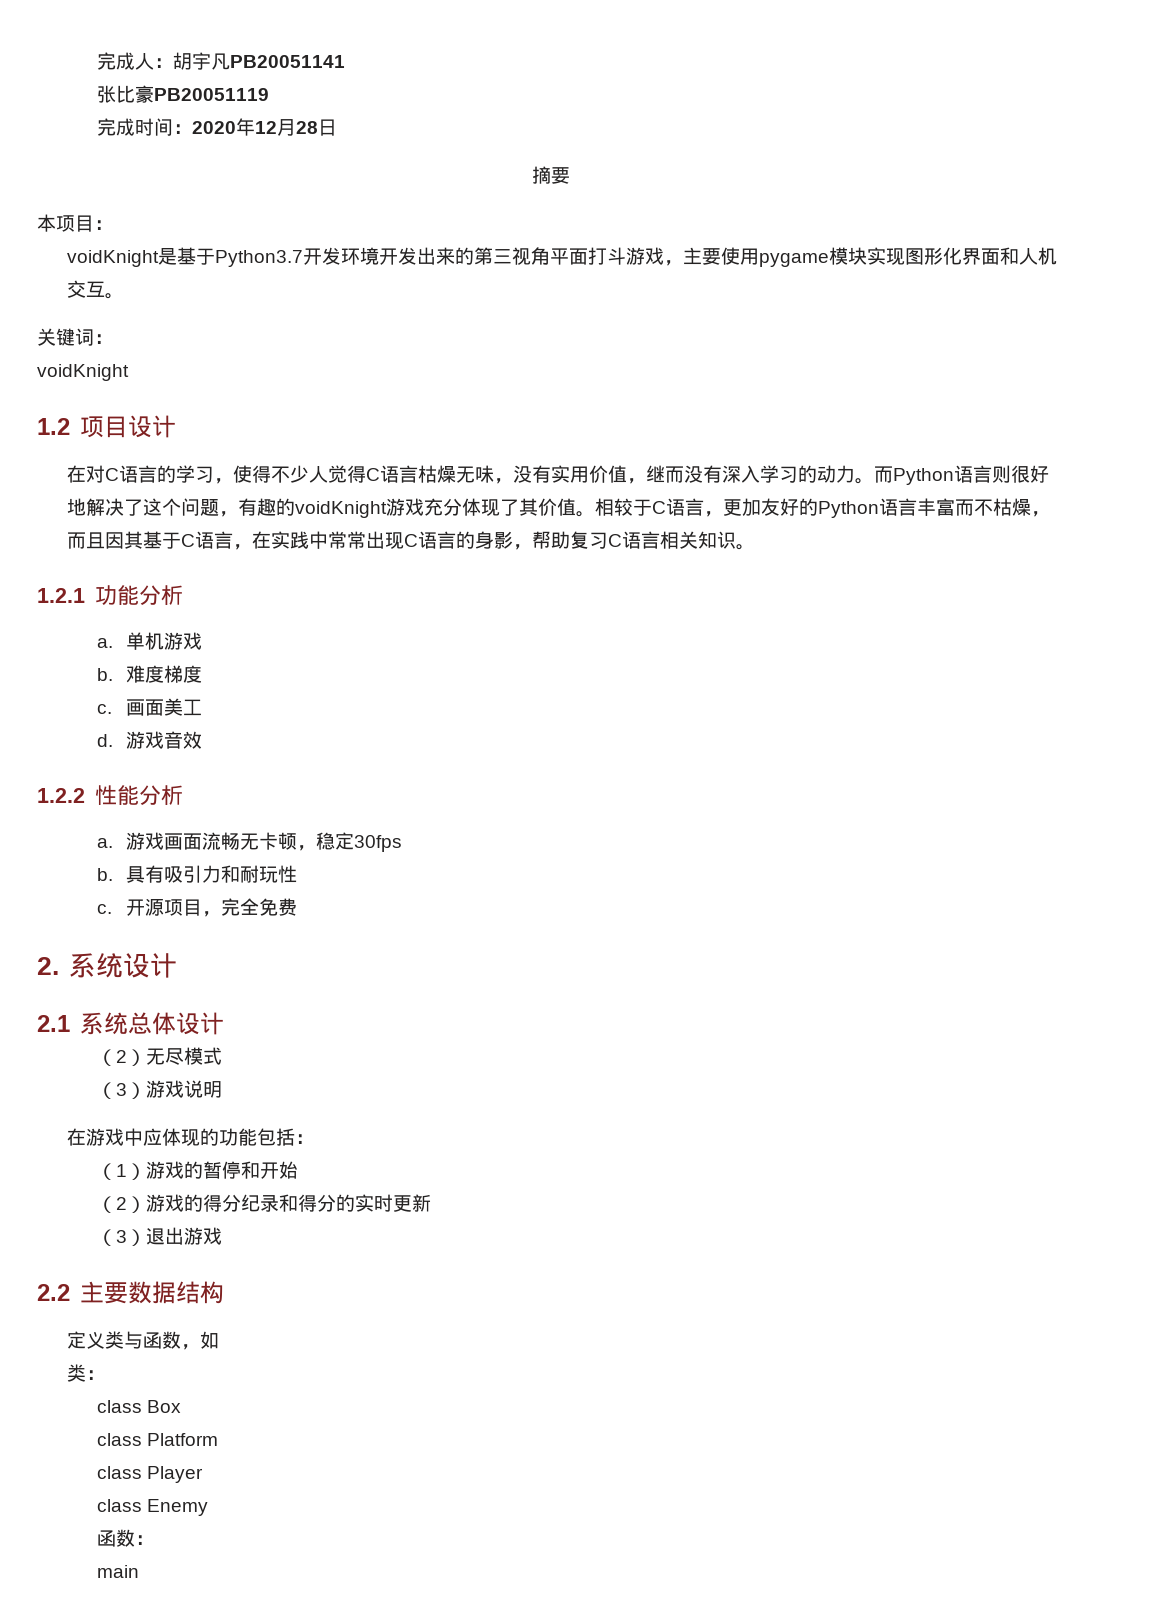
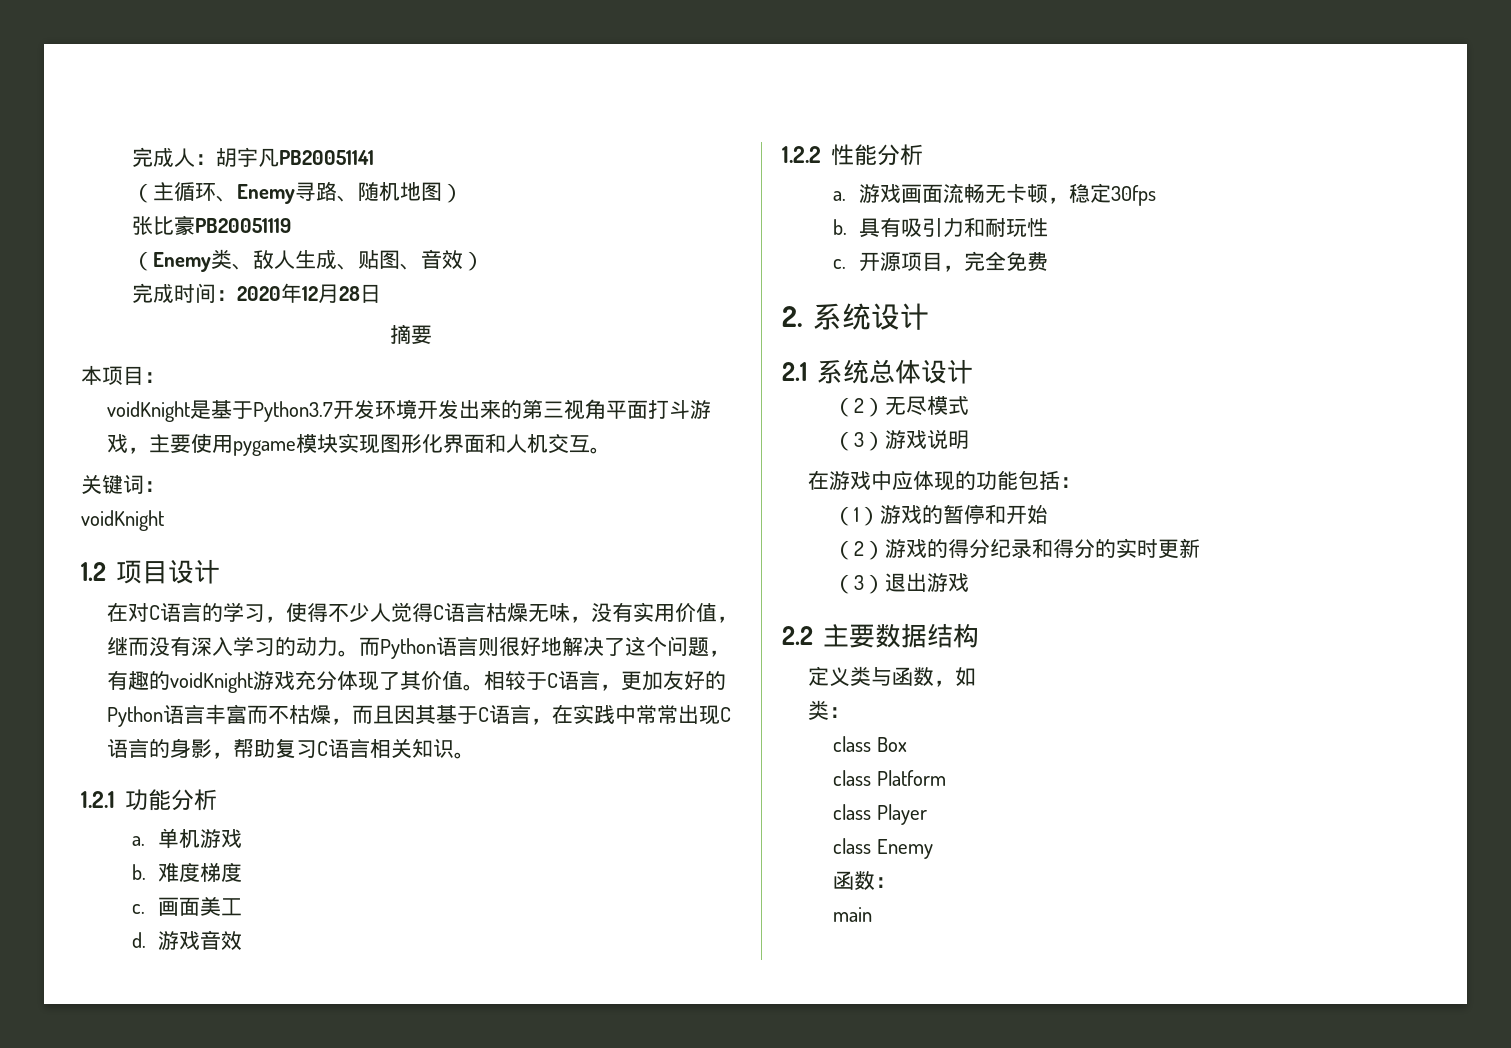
[96,85,269,103] 张比豪PB20051119 -> [132,181,464,204] [132,215,292,235] [132,249,485,272] （主循环、Enemy寻路、随机地图） // 张比豪PB20051119 // （Enemy类、敌人生成、贴图、音效）

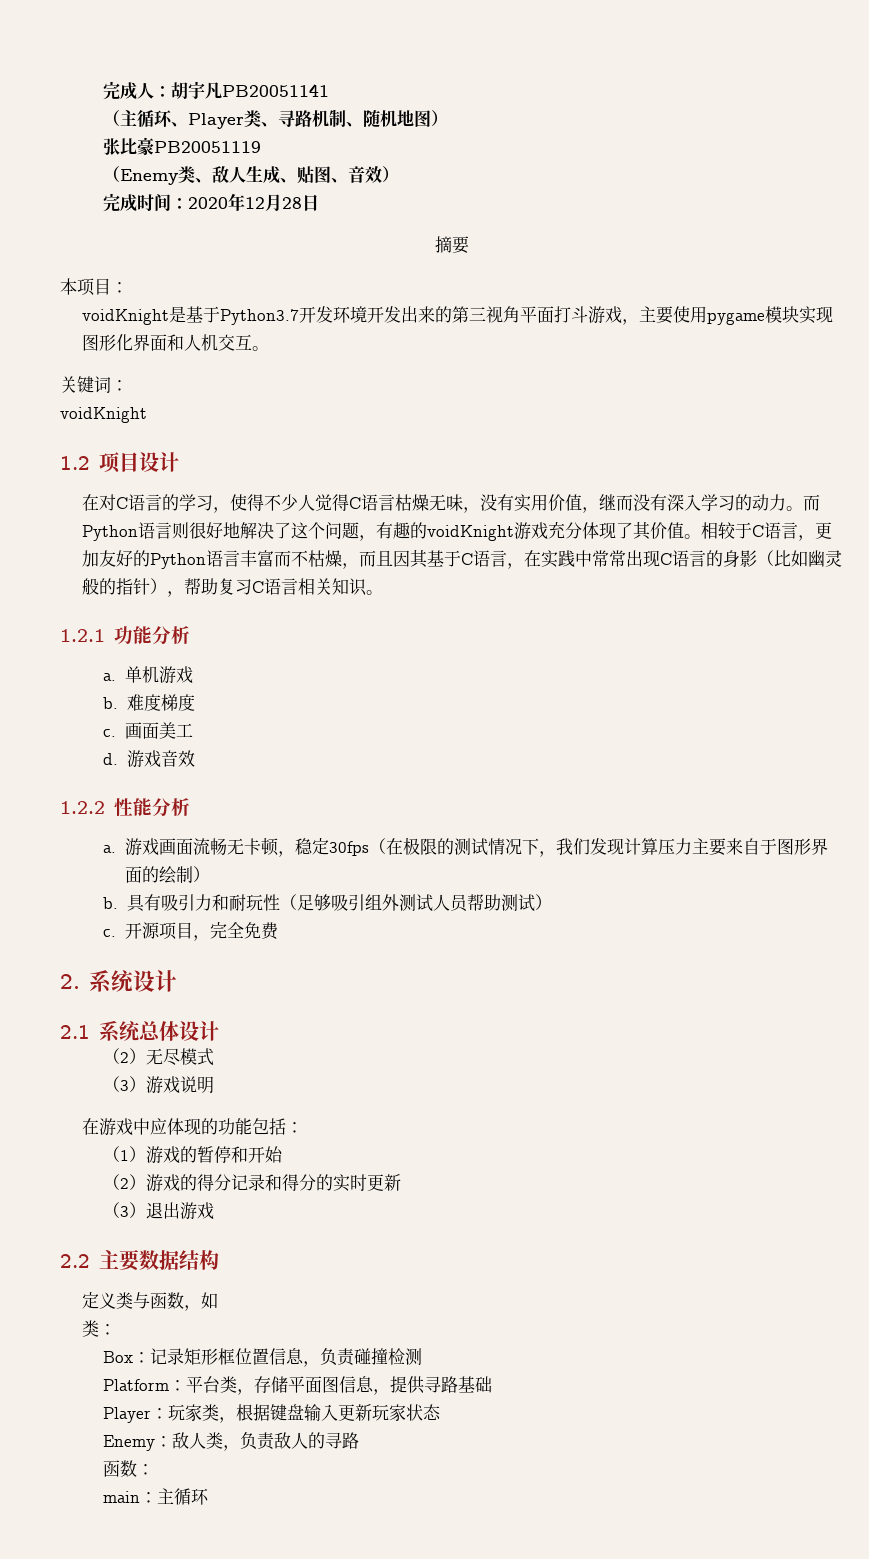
[237,181,338,204] Enemy寻路 -> [188,109,347,129] Player类、寻路机制
(212, 748) none -> [756,550,842,567] [81,578,167,595] （比如幽灵般的指针）
(1156, 195) none -> [368,837,828,857] [124,866,210,884] （在极限的测试情况下，我们发现计算压力主要来自于图形界面的绘制）
(1048, 227) none -> [279,894,552,912] （足够吸引组外测试人员帮助测试）
[990,539,1012,558] 纪 -> [231,1174,249,1190] 记
[833,736,872,752] class -> (116, 1329) none
[833,770,946,786] [833,804,927,825] [833,838,933,859] // class Platform // class Player // class Enemy -> [133,1348,423,1367] [103,1376,493,1395] [103,1404,442,1423] [103,1432,360,1451] ：记录矩形框位置信息，负责碰撞检测 // Platform：平台类，存储平面图信息，提供寻路基础 // Player：玩家类，根据键盘输入更新玩家状态 // Enemy：敌人类，负责敌人的寻路
(873, 914) none -> [140,1488,210,1505] ：主循环

